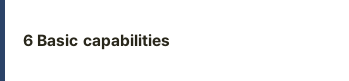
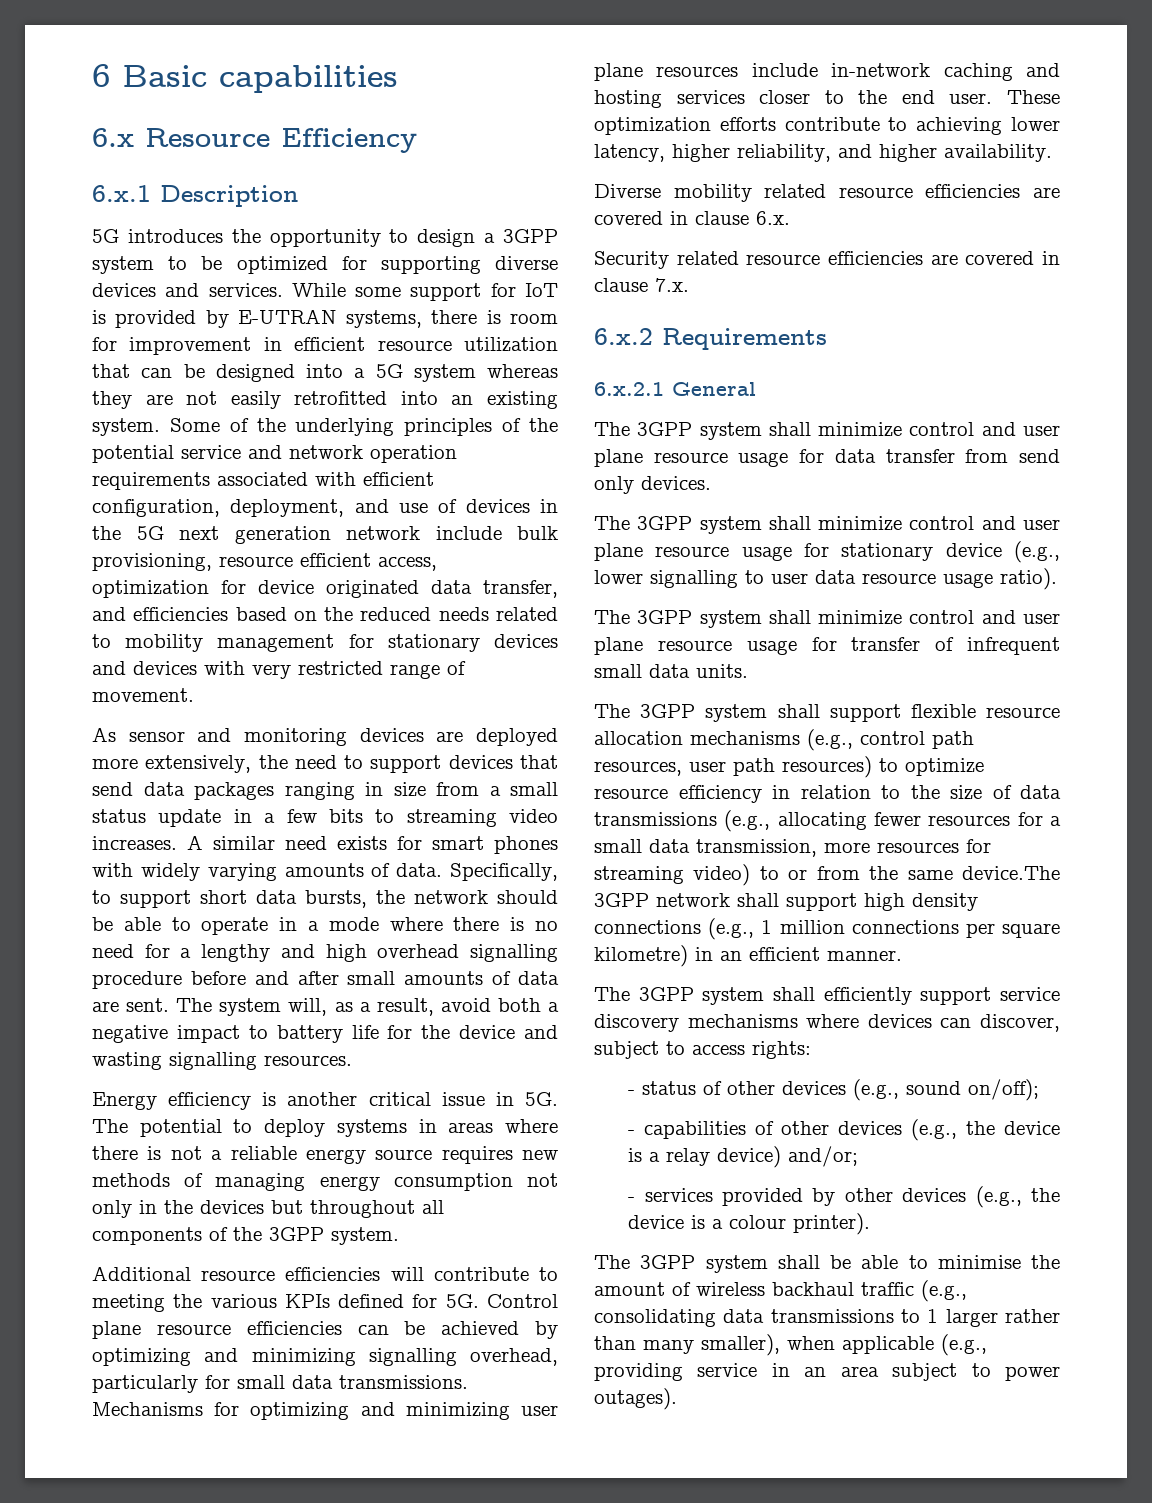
(170, 42) none -> [92,128,417,153] [92,185,298,207] [92,229,558,247] [92,256,558,274] [92,283,558,301] [92,309,558,328] [92,337,558,355] [92,364,558,382] [92,391,558,409] [92,418,558,436] [92,445,457,463] [92,472,434,490] [92,499,558,517] [92,526,558,544] [92,553,437,571] [92,580,558,598] [92,607,558,621] [92,634,558,652] [92,661,466,679] [92,688,194,702] [92,727,558,746] [92,755,558,773] [92,782,558,800] [92,809,558,827] [92,835,558,854] [92,863,558,881] [92,890,558,908] [92,917,558,935] [92,944,558,962] [92,971,559,989] [92,998,560,1016] [92,1025,558,1043] [92,1052,352,1070] [92,1092,559,1110] [92,1119,558,1137] [92,1146,558,1164] [92,1173,558,1191] [92,1200,444,1218] [92,1227,399,1245] [92,1266,558,1281] [92,1294,558,1312] [92,1321,558,1339] [92,1348,558,1366] [92,1375,468,1393] [92,1402,558,1420] [594,63,1060,81] [594,90,1060,108] [594,117,1060,135] [594,144,1052,162] [594,184,1060,202] [594,211,790,225] [594,251,1060,269] [594,278,689,292] [594,328,827,350] [594,382,756,396] [594,422,1060,440] [594,449,1060,467] [594,476,711,494] [594,516,1060,534] [594,541,1060,563] [594,568,1057,590] [594,610,1060,628] [594,637,1060,655] [594,664,748,678] [594,704,1060,722] [594,729,974,751] [594,756,984,778] [594,785,1061,803] [594,810,1061,832] [594,839,991,857] [594,864,1060,886] [594,893,978,911] [594,918,1060,940] [594,945,902,967] [594,987,1060,1005] [594,1014,1060,1032] [594,1041,811,1059] [628,1079,1040,1101] [628,1119,1060,1141] [628,1146,859,1168] [628,1186,1060,1208] [628,1213,871,1235] [594,1255,1060,1273] [594,1280,967,1302] [594,1309,1060,1327] [594,1334,987,1356] [594,1363,1060,1381] [594,1388,677,1410] // 6.x Resource Efficiency // 6.x.1 Description // 5G introduces the opportunity to design a 3GPP system to be optimized for supporting diverse devices and services. While some support for IoT is provided by E-UTRAN systems, there is room for improvement in efficient resource utilization that can be designed into a 5G system whereas they are not easily retrofitted into an existing system. Some of the underlying principles of the potential service and network operation requirements associated with efficient configuration, deployment, and use of devices in the 5G next generation network include bulk provisioning, resource efficient access, optimization for device originated data transfer, and efficiencies based on the reduced needs related to mobility management for stationary devices and devices with very restricted range of movement. // As sensor and monitoring devices are deployed more extensively, the need to support devices that send data packages ranging in size from a small status update in a few bits to streaming video increases. A similar need exists for smart phones with widely varying amounts of data. Specifically, to support short data bursts, the network should be able to operate in a mode where there is no need for a lengthy and high overhead signalling procedure before and after small amounts of data are sent. The system will, as a result, avoid both a negative impact to battery life for the device and wasting signalling resources. // Energy efficiency is another critical issue in 5G. The potential to deploy systems in areas where there is not a reliable energy source requires new methods of managing energy consumption not only in the devices but throughout all components of the 3GPP system. // Additional resource efficiencies will contribute to meeting the various KPIs defined for 5G. Control plane resource efficiencies can be achieved by optimizing and minimizing signalling overhead, particularly for small data transmissions. Mechanisms for optimizing and minimizing user plane resources include in-network caching and hosting services closer to the end user. These optimization efforts contribute to achieving lower latency, higher reliability, and higher availability. // Diverse mobility related resource efficiencies are covered in clause 6.x. // Security related resource efficiencies are covered in clause 7.x. // 6.x.2 Requirements // 6.x.2.1 General // The 3GPP system shall minimize control and user plane resource usage for data transfer from send only devices. // The 3GPP system shall minimize control and user plane resource usage for stationary device (e.g., lower signalling to user data resource usage ratio). // The 3GPP system shall minimize control and user plane resource usage for transfer of infrequent small data units. // The 3GPP system shall support flexible resource allocation mechanisms (e.g., control path resources, user path resources) to optimize resource efficiency in relation to the size of data transmissions (e.g., allocating fewer resources for a small data transmission, more resources for streaming video) to or from the same device.The 3GPP network shall support high density connections (e.g., 1 million connections per square kilometre) in an efficient manner. // The 3GPP system shall efficiently support service discovery mechanisms where devices can discover, subject to access rights: // - status of other devices (e.g., sound on/off); // - capabilities of other devices (e.g., the device is a relay device) and/or; // - services provided by other devices (e.g., the device is a colour printer). // The 3GPP system shall be able to minimise the amount of wireless backhaul traffic (e.g., consolidating data transmissions to 1 larger rather than many smaller), when applicable (e.g., providing service in an area subject to power outages).

